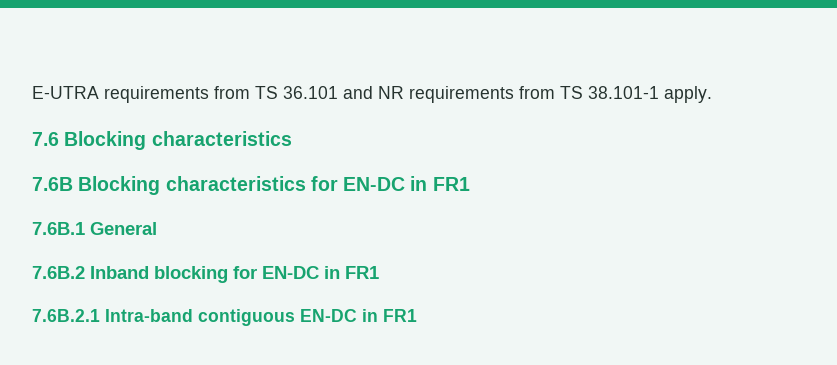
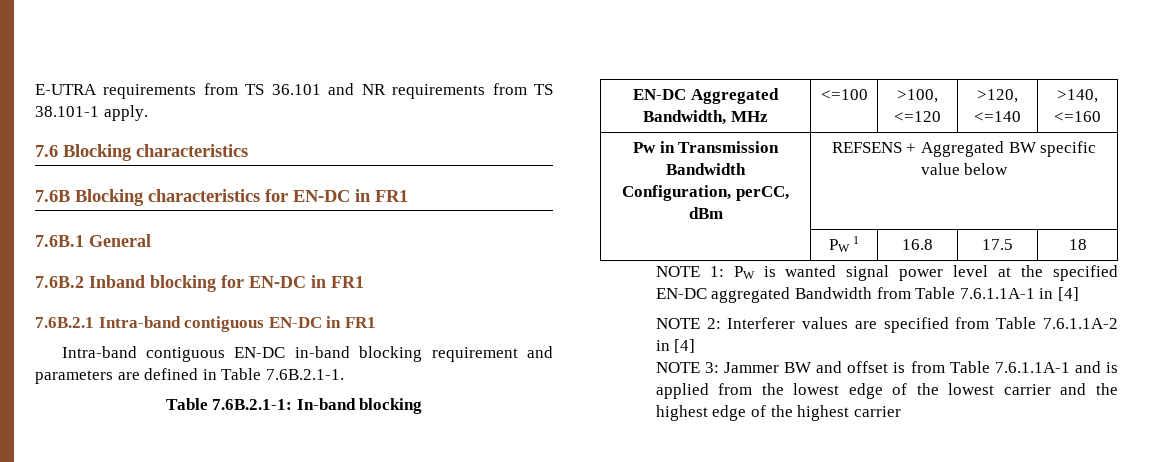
(417, 315) none -> [61,346,553,362] [35,368,344,384] [165,398,423,414] [633,88,779,104] [643,110,768,125] [820,89,868,100] [897,89,938,103] [894,111,941,122] [977,89,1018,103] [974,111,1021,122] [1057,89,1098,103] [1054,111,1101,122] [632,141,780,153] [666,163,746,175] [622,185,789,201] [688,207,723,219] [831,141,1097,157] [920,163,1009,175] [828,236,860,252] [902,239,933,250] [982,239,1013,250] [1068,239,1087,250] [655,265,1118,281] [655,287,1079,303] [655,317,1118,333] [655,339,696,353] [655,361,1118,373] [655,383,1118,399] [655,405,901,421] // Intra-band contiguous EN-DC in-band blocking requirement and parameters are defined in Table 7.6B.2.1-1. // Table 7.6B.2.1-1: In-band blocking // EN-DC Aggregated Bandwidth, MHz | <=100 | >100, <=120 | >120, <=140 | >140, <=160 // Pw in Transmission Bandwidth Configuration, perCC, dBm | REFSENS + Aggregated BW specific value below // | PW 1 | 16.8 | 17.5 | 18 // NOTE 1: PW is wanted signal power level at the specified EN-DC aggregated Bandwidth from Table 7.6.1.1A-1 in [4] // NOTE 2: Interferer values are specified from Table 7.6.1.1A-2 in [4] // NOTE 3: Jammer BW and offset is from Table 7.6.1.1A-1 and is applied from the lowest edge of the lowest carrier and the highest edge of the highest carrier

